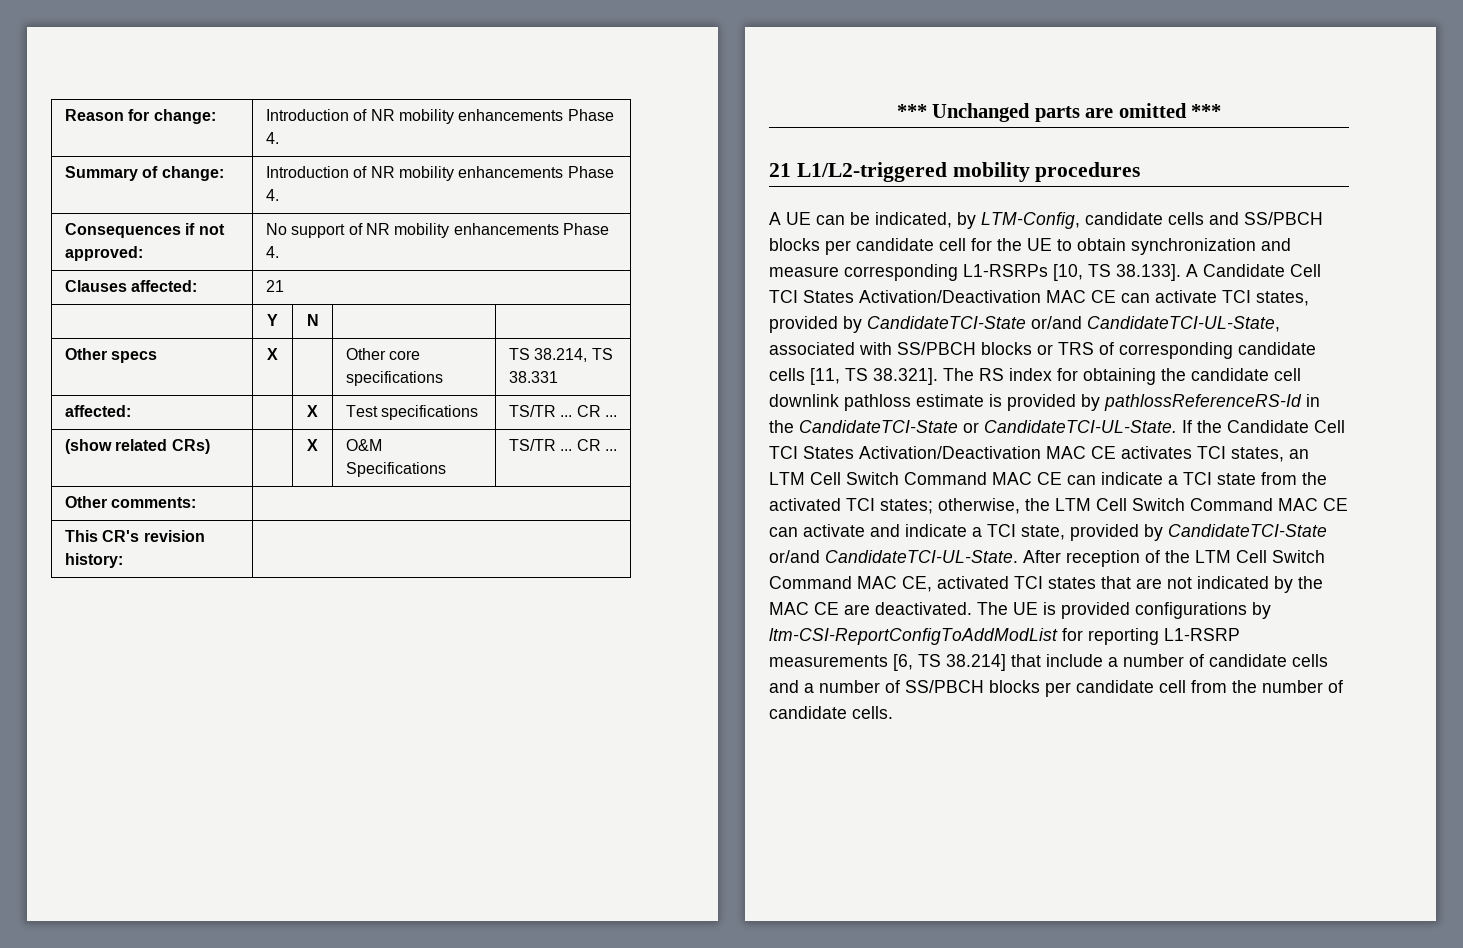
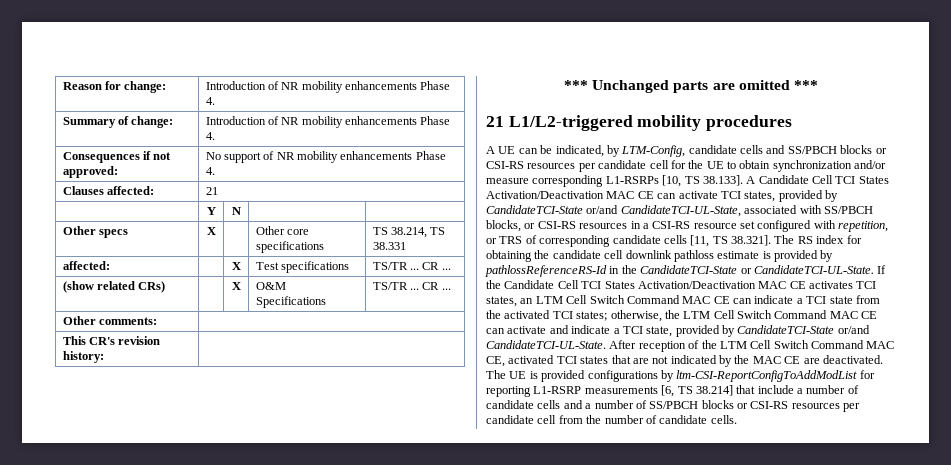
(820, 244) none -> [875,148,887,154] [486,161,576,169] or CSI-RS resources
[1261,238,1291,251] and -> [854,160,887,169] and/or
[981,342,1032,355] blocks -> [486,220,889,232] blocks, or CSI-RS resources in a CSI-RS resource set configured with repetition,
(1040, 686) none -> [737,401,840,409] or CSI-RS resources

